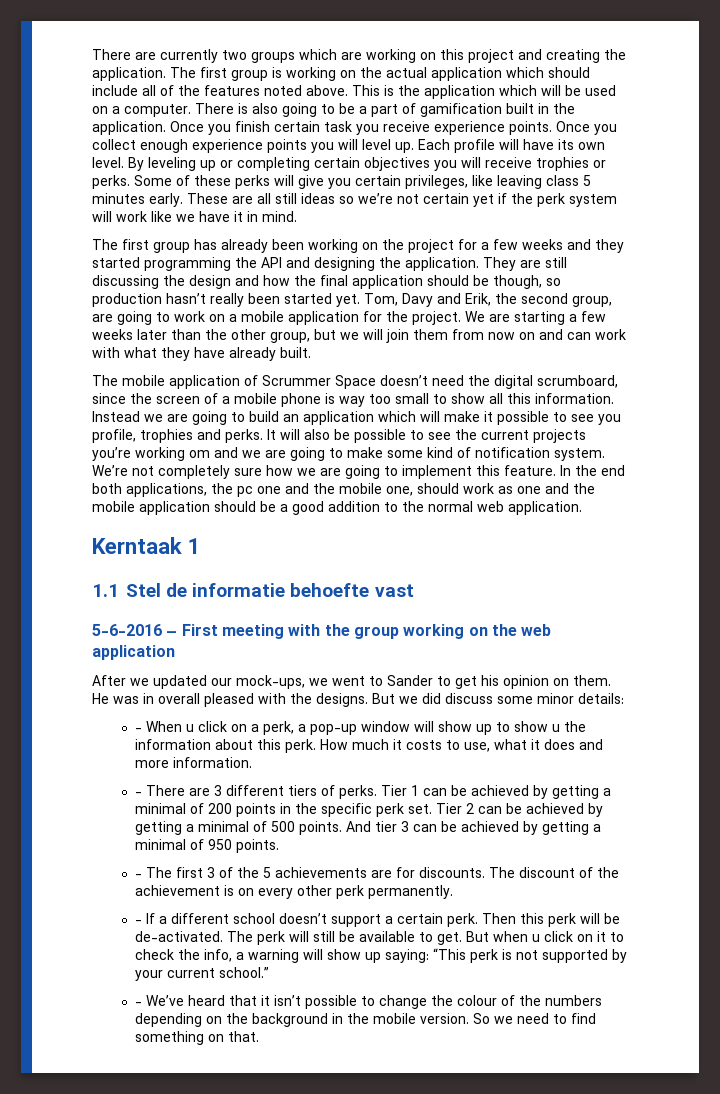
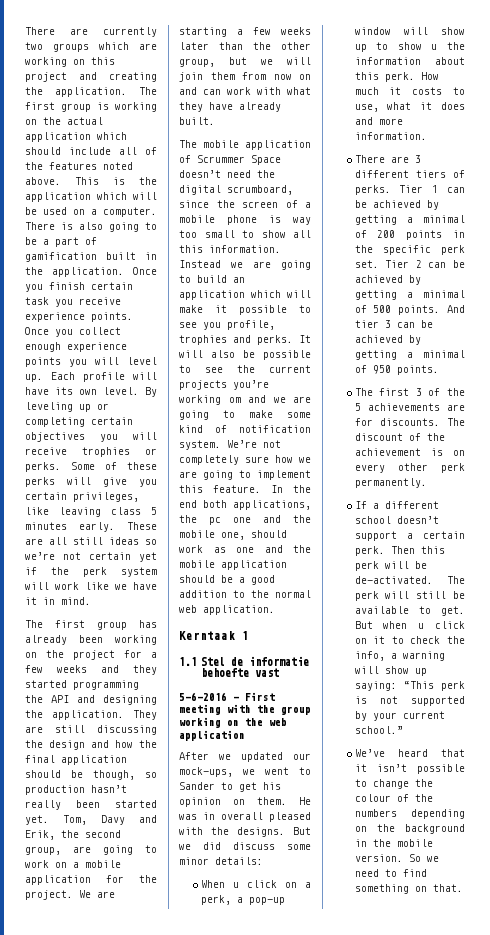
[134,728,142,732] - -> (263, 861) none
[134,792,142,796] - -> (427, 136) none
[134,874,142,878] - -> (439, 370) none
[134,920,142,924] - -> (427, 483) none
[134,1002,142,1006] - -> (403, 730) none

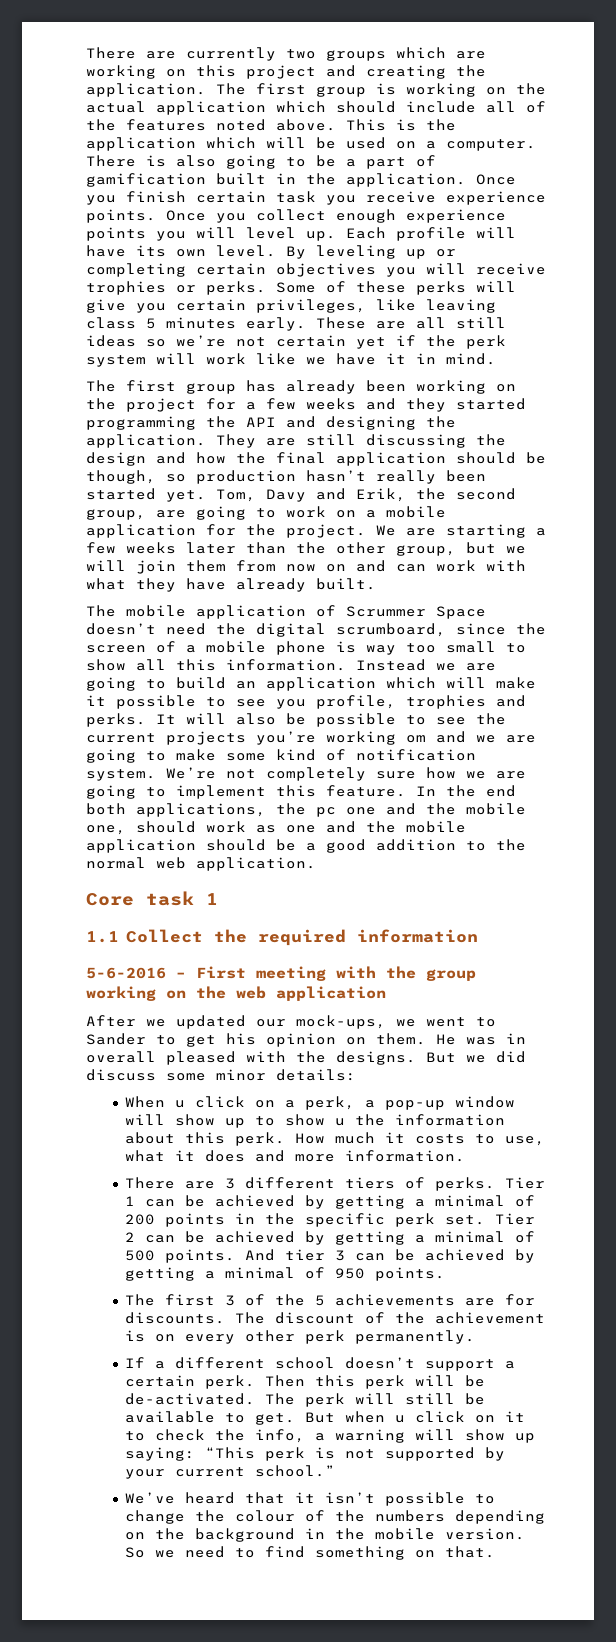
[179,631,235,640] Kerntaak -> [86,891,194,906] Core task
[201,656,310,666] [201,668,280,677] Stel de informatie behoefte vast -> [125,929,478,946] Collect the required information

